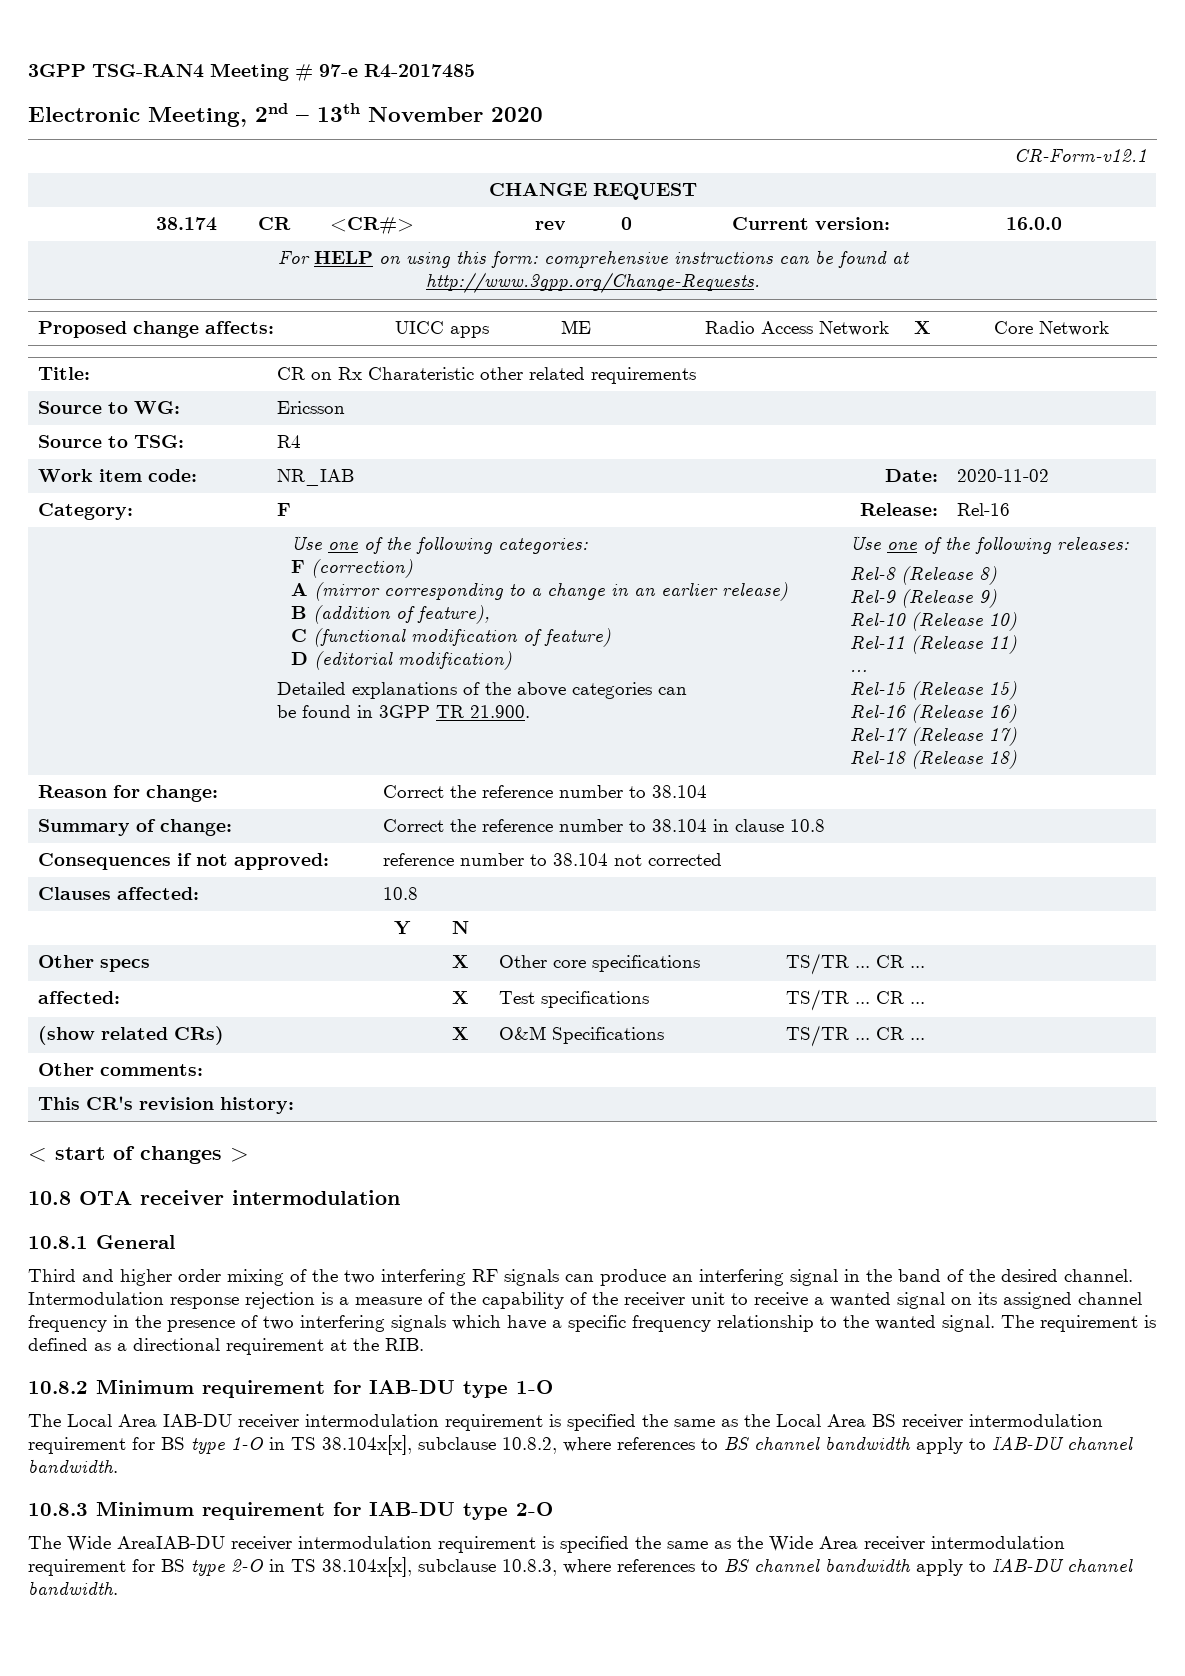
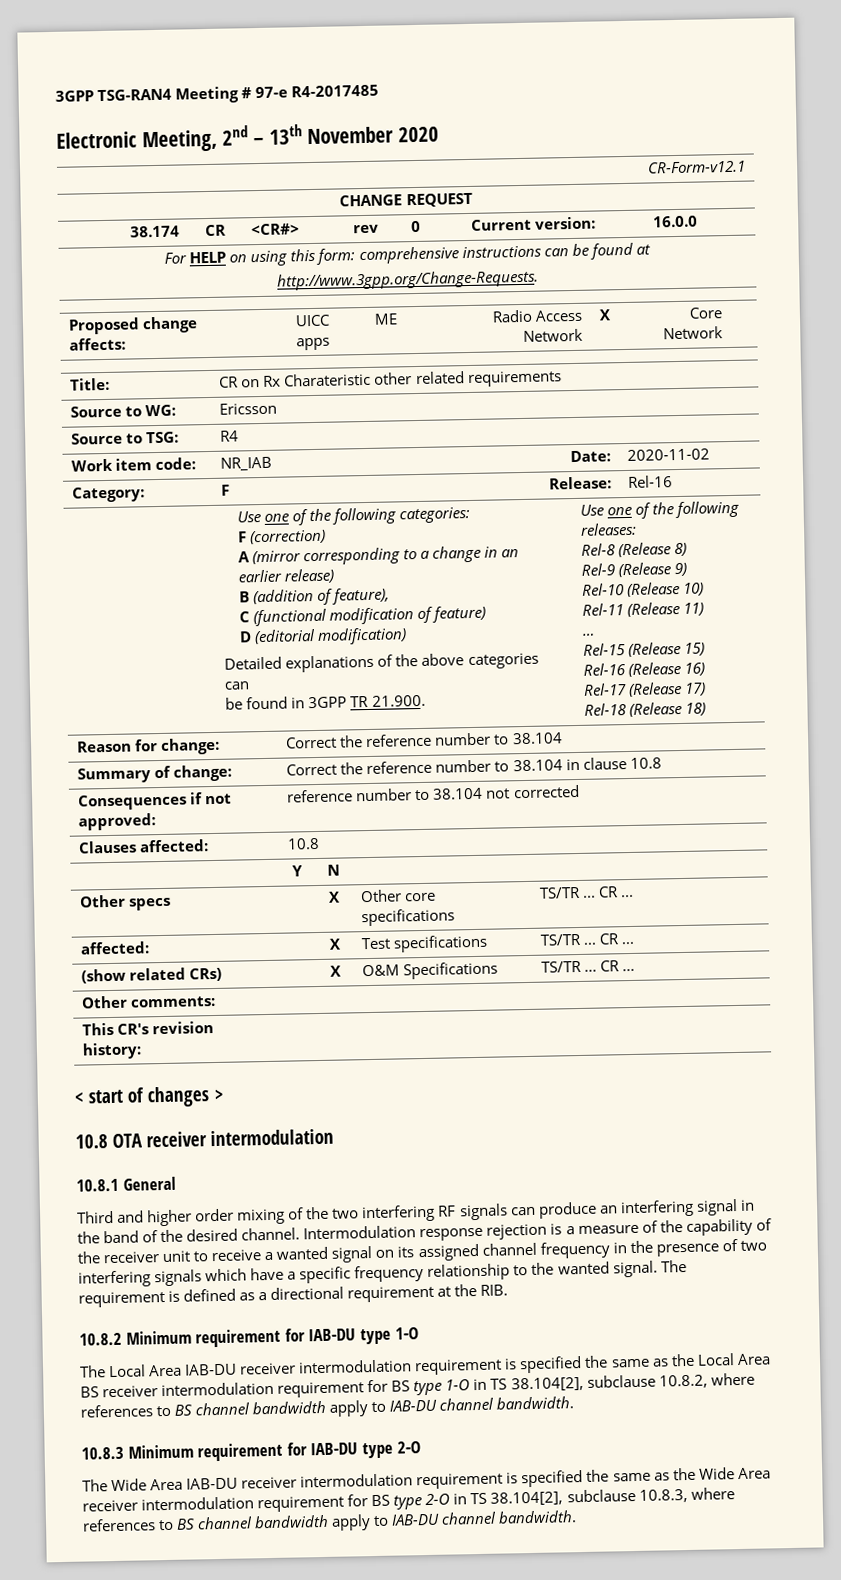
[322,1435,412,1455] 38.104x[x], -> [510,1376,584,1392] 38.104[2],
[117,1536,225,1549] AreaIAB-DU -> [150,1477,239,1491] Area IAB-DU
[322,1557,412,1577] 38.104x[x], -> [490,1491,564,1506] 38.104[2],

